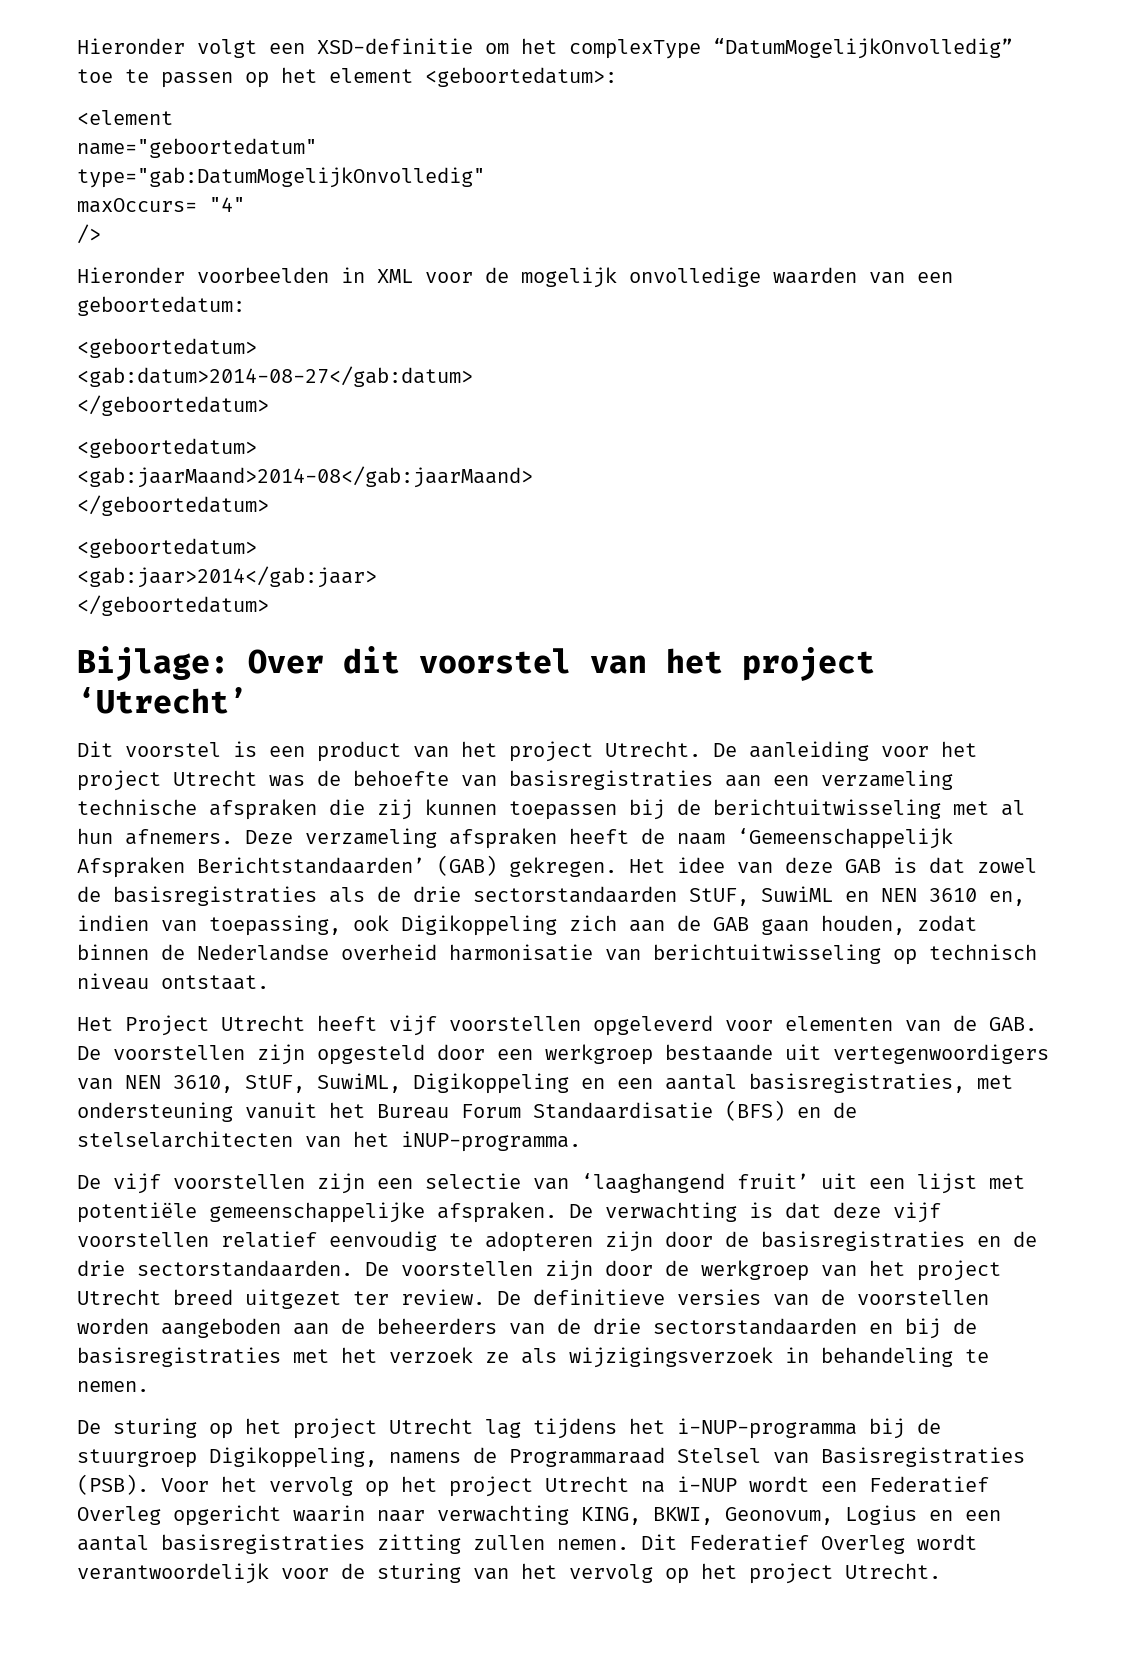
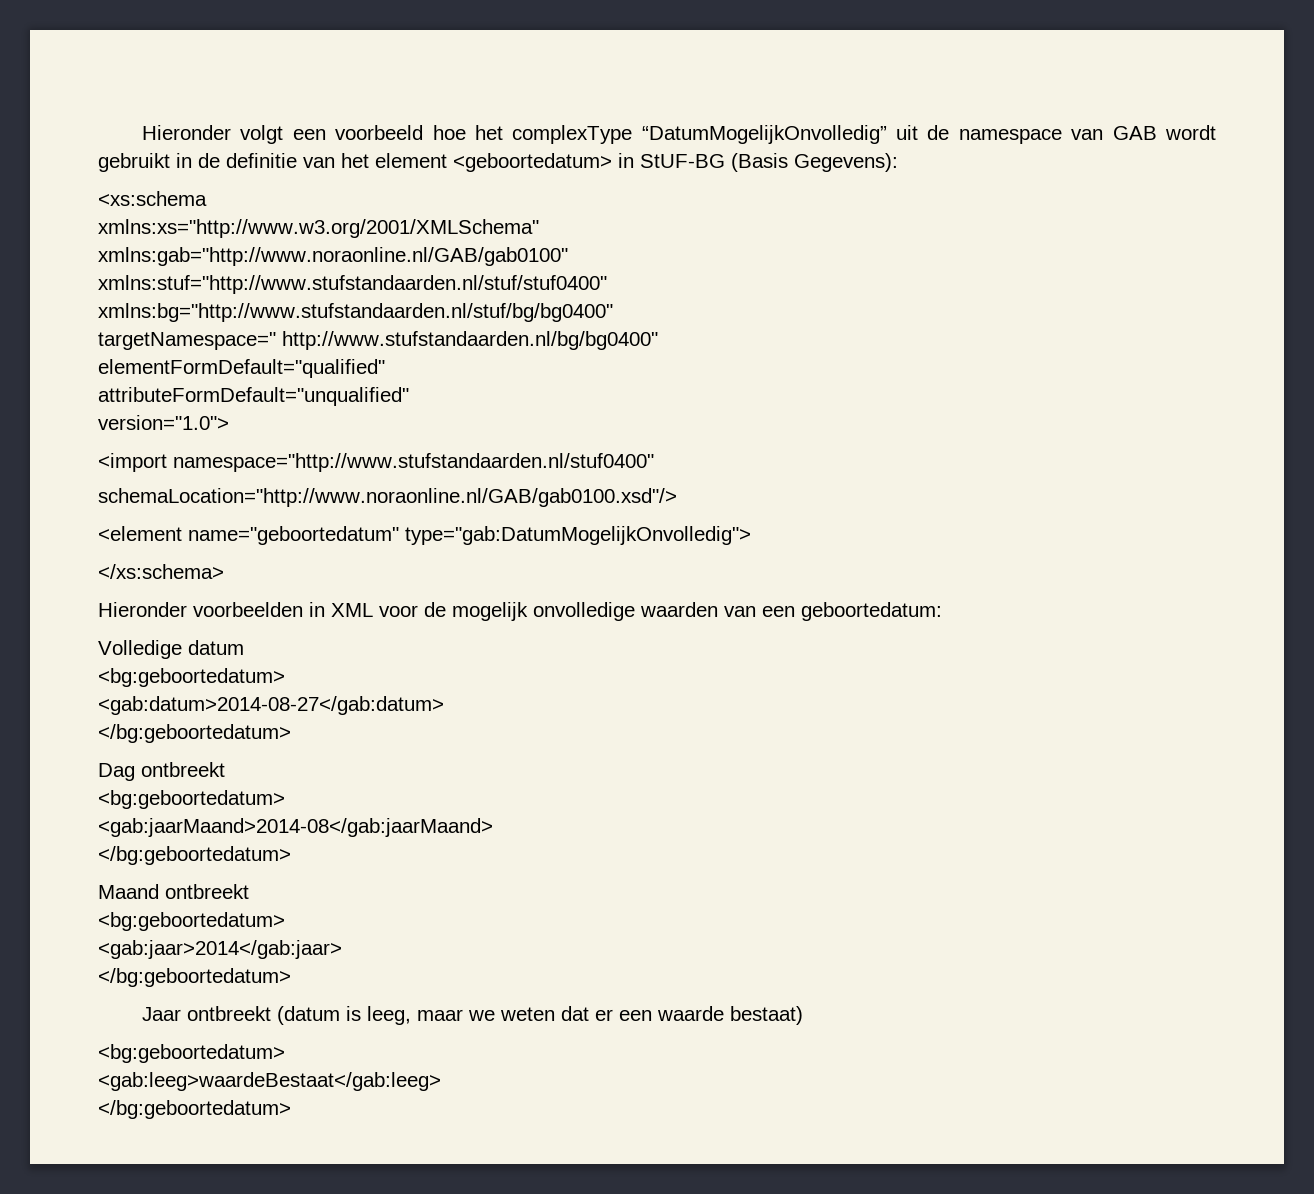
[317,38,509,54] XSD-definitie om -> [335,125,466,140] voorbeeld hoe
[77,67,617,88] [77,110,173,125] [77,138,317,158] [77,167,485,188] [77,197,245,213] [77,224,101,244] toe te passen op het element <geboortedatum>: // <element // name="geboortedatum" // type="gab:DatumMogelijkOnvolledig" // maxOccurs= "4" // /> -> [896,125,1216,144] [98,153,898,172] [98,191,207,206] [98,219,539,238] [98,247,568,266] [98,275,607,294] [98,303,613,322] [98,331,658,350] [98,359,385,378] [98,387,409,406] [98,415,229,430] [98,453,654,472] [98,488,677,507] [98,526,751,545] [98,564,224,579] uit de namespace van GAB wordt gebruikt in de definitie van het element <geboortedatum> in StUF-BG (Basis Gegevens): // <xs:schema // xmlns:xs="http://www.w3.org/2001/XMLSchema" // xmlns:gab="http://www.noraonline.nl/GAB/gab0100" // xmlns:stuf="http://www.stufstandaarden.nl/stuf/stuf0400" // xmlns:bg="http://www.stufstandaarden.nl/stuf/bg/bg0400" // targetNamespace=" http://www.stufstandaarden.nl/bg/bg0400" // elementFormDefault="qualified" // attributeFormDefault="unqualified" // version="1.0"> // <import namespace="http://www.stufstandaarden.nl/stuf0400" // schemaLocation="http://www.noraonline.nl/GAB/gab0100.xsd"/> // <element name="geboortedatum" type="gab:DatumMogelijkOnvolledig"> // </xs:schema>
[77,338,257,358] [77,366,473,387] [77,395,269,416] [77,438,257,458] [77,466,533,488] [77,495,269,516] [77,538,257,558] [77,566,377,588] [77,595,269,616] [77,646,875,681] [77,687,248,714] [77,741,977,762] [77,770,953,791] [77,799,1025,820] [77,828,953,849] [77,855,1037,878] [77,886,1025,906] [77,915,977,936] [77,944,1037,965] [77,973,269,990] [77,1015,1037,1036] [77,1044,1049,1065] [77,1073,1013,1094] [77,1100,857,1122] [77,1131,581,1152] [77,1173,1025,1194] [77,1202,941,1223] [77,1231,1037,1252] [77,1260,1001,1281] [77,1289,989,1309] [77,1318,977,1339] [77,1347,989,1368] [77,1381,149,1392] [77,1418,941,1439] [77,1447,1025,1468] [77,1474,989,1497] [77,1505,1001,1526] [77,1534,977,1554] [77,1563,941,1584] <geboortedatum> // <gab:datum>2014-08-27</gab:datum> // </geboortedatum> // <geboortedatum> // <gab:jaarMaand>2014-08</gab:jaarMaand> // </geboortedatum> // <geboortedatum> // <gab:jaar>2014</gab:jaar> // </geboortedatum> // Bijlage: Over dit voorstel van het project ‘Utrecht’ // Dit voorstel is een product van het project Utrecht. De aanleiding voor het project Utrecht was de behoefte van basisregistraties aan een verzameling technische afspraken die zij kunnen toepassen bij de berichtuitwisseling met al hun afnemers. Deze verzameling afspraken heeft de naam ‘Gemeenschappelijk Afspraken Berichtstandaarden’ (GAB) gekregen. Het idee van deze GAB is dat zowel de basisregistraties als de drie sectorstandaarden StUF, SuwiML en NEN 3610 en, indien van toepassing, ook Digikoppeling zich aan de GAB gaan houden, zodat binnen de Nederlandse overheid harmonisatie van berichtuitwisseling op technisch niveau ontstaat. // Het Project Utrecht heeft vijf voorstellen opgeleverd voor elementen van de GAB. De voorstellen zijn opgesteld door een werkgroep bestaande uit vertegenwoordigers van NEN 3610, StUF, SuwiML, Digikoppeling en een aantal basisregistraties, met ondersteuning vanuit het Bureau Forum Standaardisatie (BFS) en de stelselarchitecten van het iNUP-programma. // De vijf voorstellen zijn een selectie van ‘laaghangend fruit’ uit een lijst met potentiële gemeenschappelijke afspraken. De verwachting is dat deze vijf voorstellen relatief eenvoudig te adopteren zijn door de basisregistraties en de drie sectorstandaarden. De voorstellen zijn door de werkgroep van het project Utrecht breed uitgezet ter review. De definitieve versies van de voorstellen worden aangeboden aan de beheerders van de drie sectorstandaarden en bij de basisregistraties met het verzoek ze als wijzigingsverzoek in behandeling te nemen. // De sturing op het project Utrecht lag tijdens het i-NUP-programma bij de stuurgroep Digikoppeling, namens de Programmaraad Stelsel van Basisregistraties (PSB). Voor het vervolg op het project Utrecht na i-NUP wordt een Federatief Overleg opgericht waarin naar verwachting KING, BKWI, Geonovum, Logius en een aantal basisregistraties zitting zullen nemen. Dit Federatief Overleg wordt verantwoordelijk voor de sturing van het vervolg op het project Utrecht. -> [98,640,244,659] [98,668,285,687] [98,696,444,715] [98,724,291,743] [98,762,225,781] [98,790,285,809] [98,818,493,837] [98,846,291,865] [98,884,249,899] [98,912,285,931] [98,940,342,959] [98,968,291,987] [141,1006,803,1025] [98,1044,285,1063] [98,1072,441,1091] [98,1100,291,1119] Volledige datum // <bg:geboortedatum> // <gab:datum>2014-08-27</gab:datum> // </bg:geboortedatum> // Dag ontbreekt // <bg:geboortedatum> // <gab:jaarMaand>2014-08</gab:jaarMaand> // </bg:geboortedatum> // Maand ontbreekt // <bg:geboortedatum> // <gab:jaar>2014</gab:jaar> // </bg:geboortedatum> // Jaar ontbreekt (datum is leeg, maar we weten dat er een waarde bestaat) // <bg:geboortedatum> // <gab:leeg>waardeBestaat</gab:leeg> // </bg:geboortedatum>

